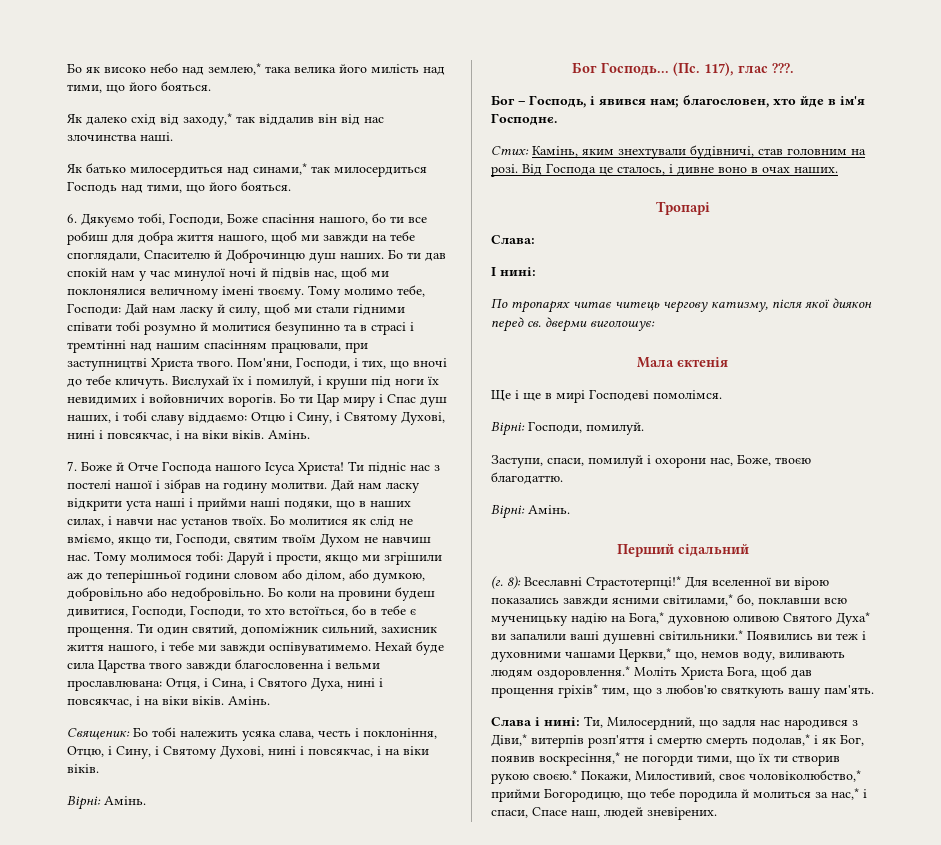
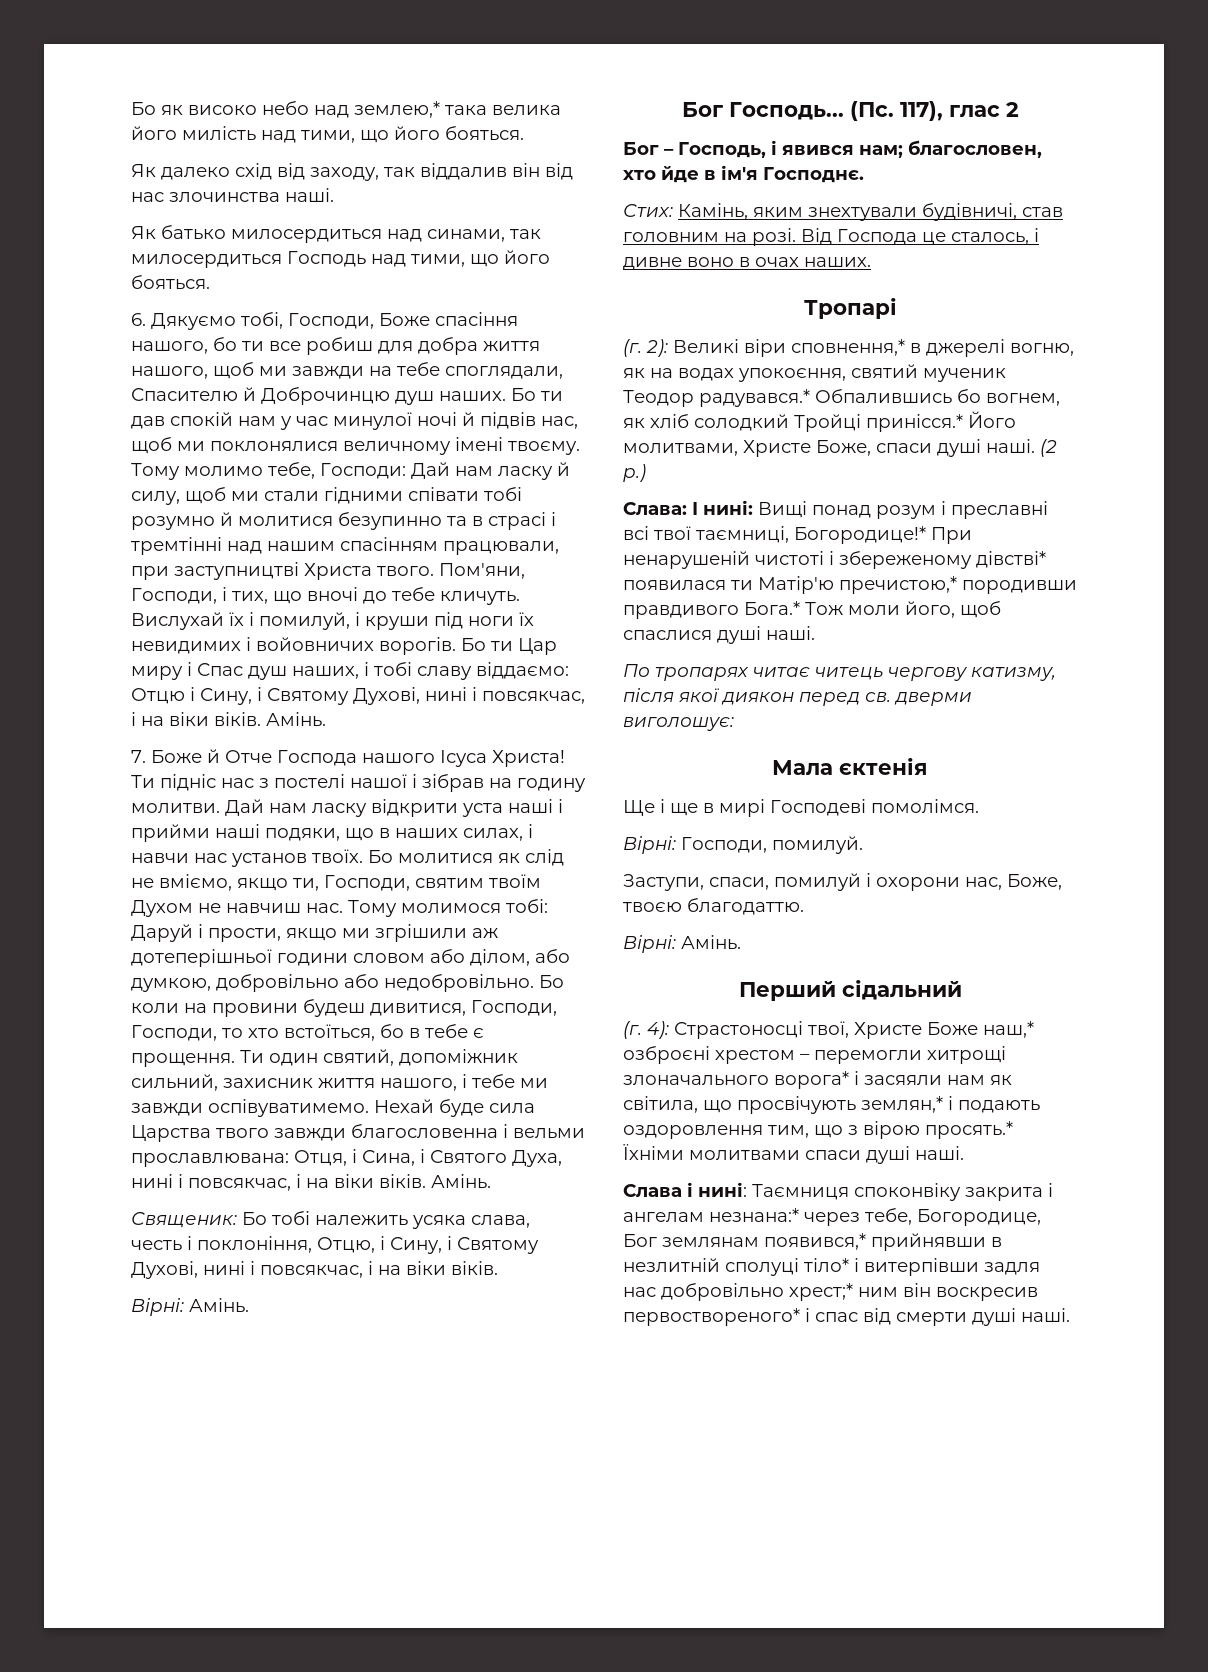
[183,113,232,127] заходу,* -> [310,167,379,181] заходу,
[253,163,307,175] синами,* -> [427,229,505,242] синами,
[87,570,181,583] до теперішньої -> [131,949,272,967] дотеперішньої
[771,63,794,73] ???. -> [1005,102,1019,117] 2
(710, 208) none -> [623,339,1074,357] [623,364,1006,382] [623,389,1060,407] [623,411,1016,432] [623,439,1057,457] [623,464,646,482] // (г. 2): Великі віри сповнення,* в джерелі вогню, як на водах упокоєння, святий мученик Теодор радувався.* Обпалившись бо вогнем, як хліб солодкий Тройці принісся.* Його молитвами, Христе Боже, спаси душі наші. (2 р.)
(535, 239) // -> (687, 508) none
(536, 271) none -> [758,501,1048,519] [623,526,972,544] [623,551,1046,569] [623,576,1077,594] [623,601,1001,619] [623,626,815,644] Вищі понад розум і преславні всі твої таємниці, Богородице!* При ненарушеній чистоті і збереженому дівстві* появилася ти Матір'ю пречистою,* породивши правдивого Бога.* Тож моли його, щоб спаслися душі наші.
[507,576,829,590] [491,594,847,606] [491,612,870,626] [491,630,866,644] [491,648,845,662] [491,666,812,680] [491,684,874,698] [491,716,858,730] [491,734,864,748] [491,752,840,766] [491,770,861,784] [491,788,867,802] [491,807,717,820] 8): Всеславні Страстотерпці!* Для вселенної ви вірою показались завжди ясними світилами,* бо, поклавши всю мученицьку надію на Бога,* духовною оливою Святого Духа* ви запалили ваші душевні світильники.* Появились ви теж і духовними чашами Церкви,* що, немов воду, виливають людям оздоровлення.* Моліть Христа Бога, щоб дав прощення гріхів* тим, що з любов'ю святкують вашу пам'ять. // Слава і нині: Ти, Милосердний, що задля нас народився з Діви,* витерпів розп'яття і смертю смерть подолав,* і як Бог, появив воскресіння,* не погорди тими, що їх ти створив рукою своєю.* Покажи, Милостивий, своє чоловіколюбство,* прийми Богородицю, що тебе породила й молиться за нас,* і спаси, Спасе наш, людей зневірених. -> [647,1021,1034,1039] [623,1046,1006,1064] [623,1071,1012,1089] [623,1096,1040,1114] [623,1121,1013,1139] [623,1144,964,1164] [623,1182,1053,1201] [623,1208,1041,1226] [623,1233,1002,1251] [623,1258,1040,1276] [623,1283,1038,1301] [623,1308,1070,1326] 4): Страстоносці твої, Христе Боже наш,* озброєні хрестом – перемогли хитрощі злоначального ворога* і засяяли нам як світила, що просвічують землян,* і подають оздоровлення тим, що з вірою просять.* Їхніми молитвами спаси душі наші. // Слава і нині: Таємниця споконвіку закрита і ангелам незнана:* через тебе, Богородице, Бог землянам появився,* прийнявши в незлитній сполуці тіло* і витерпівши задля нас добровільно хрест;* ним він воскресив первоствореного* і спас від смерти душі наші.

